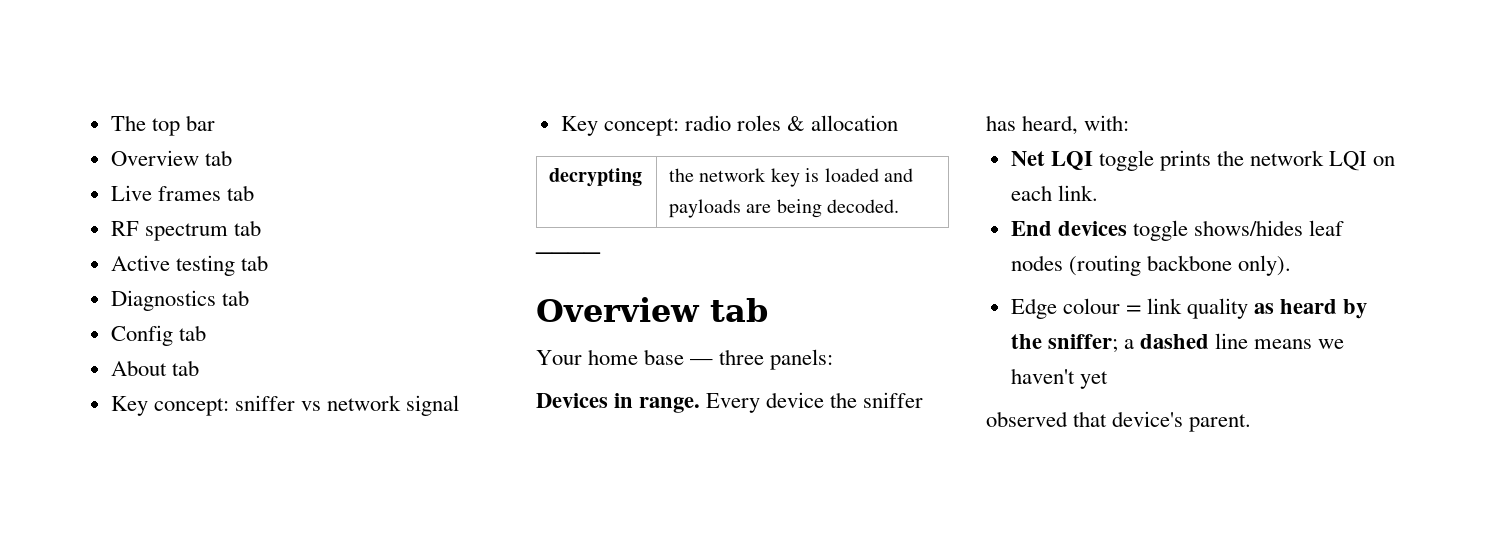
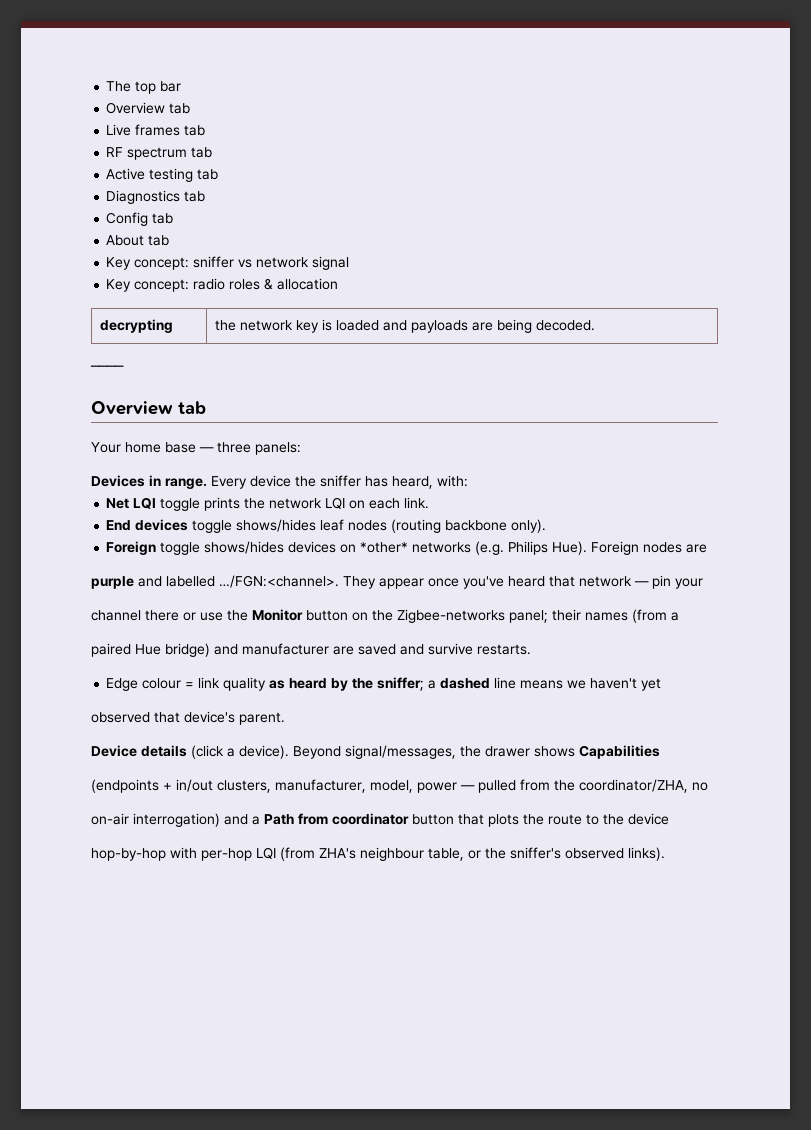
(1291, 265) none -> [106,541,708,555] [91,575,703,589] [91,609,679,623] [91,643,531,657] // Foreign toggle shows/hides devices on *other* networks (e.g. Philips Hue). Foreign nodes are // purple and labelled …/FGN:<channel>. They appear once you've heard that network — pin your // channel there or use the Monitor button on the Zigbee-networks panel; their names (from a // paired Hue bridge) and manufacturer are saved and survive restarts.
(1252, 423) none -> [91,745,660,759] [91,779,708,793] [91,813,669,827] [91,847,665,861] // Device details (click a device). Beyond signal/messages, the drawer shows Capabilities // (endpoints + in/out clusters, manufacturer, model, power — pulled from the coordinator/ZHA, no // on-air interrogation) and a Path from coordinator button that plots the route to the device // hop-by-hop with per-hop LQI (from ZHA's neighbour table, or the sniffer's observed links).

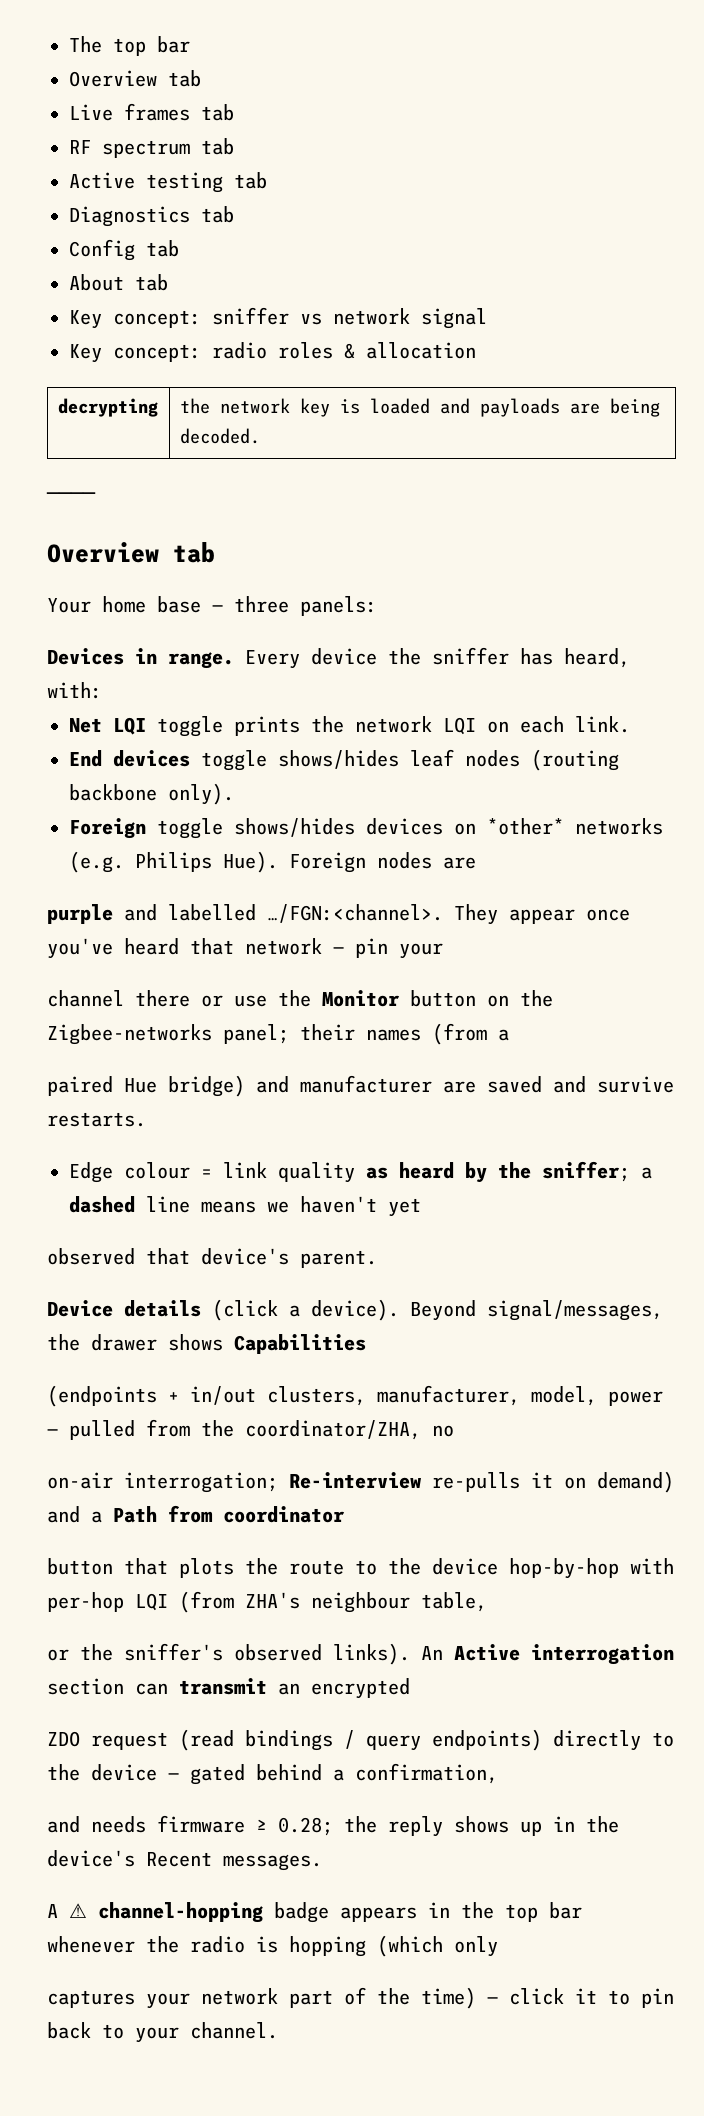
[133,813,220,827] interrogation) -> [124,1471,674,1493] interrogation; Re-interview re-pulls it on demand)
(409, 819) none -> (345, 1514) //
(669, 819) // -> (498, 1566) none
(464, 854) none -> (487, 1602) //
(665, 854) none -> [421,1644,674,1665] [47,1678,410,1699] [47,1729,674,1751] [47,1763,498,1785] [47,1815,619,1837] [47,1850,322,1871] [47,1902,582,1923] [47,1935,498,1957] [47,1987,674,2009] [47,2022,278,2043] An Active interrogation section can transmit an encrypted // ZDO request (read bindings / query endpoints) directly to the device — gated behind a confirmation, // and needs firmware ≥ 0.28; the reply shows up in the device's Recent messages. // A ⚠ channel-hopping badge appears in the top bar whenever the radio is hopping (which only // captures your network part of the time) — click it to pin back to your channel.

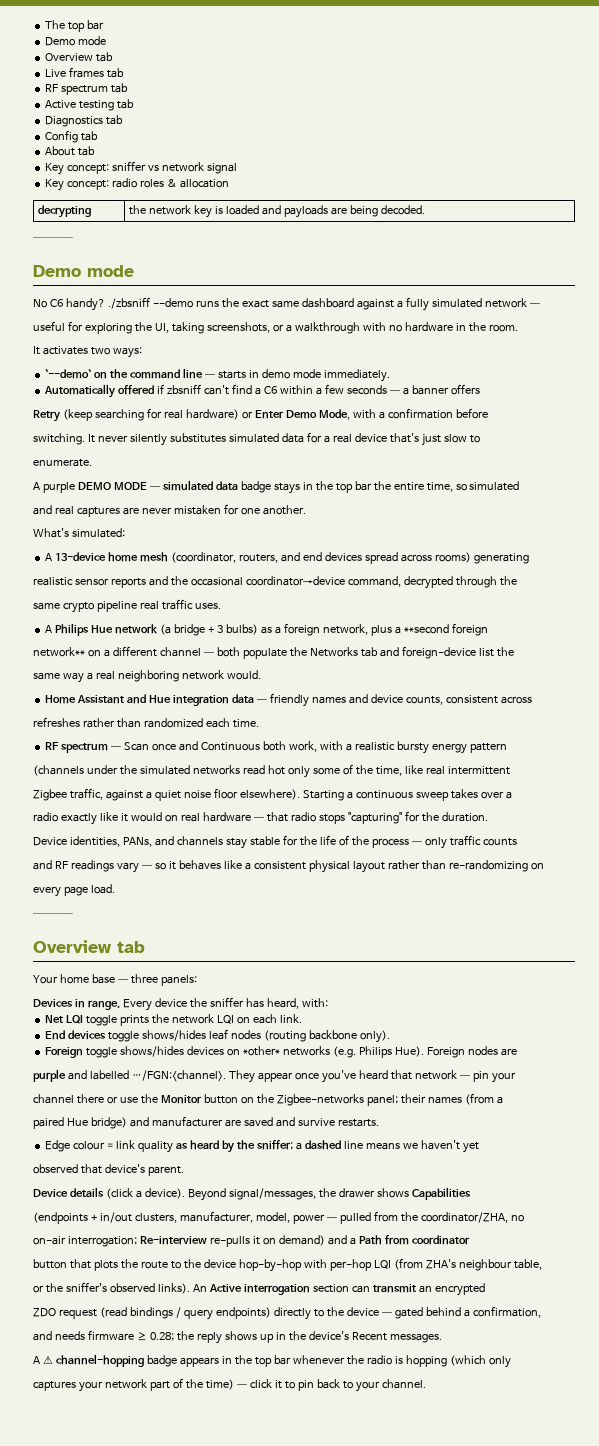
(190, 44) none -> [45,36,107,46] // Demo mode
(96, 496) none -> [33,265,134,277] [33,297,540,311] [33,321,518,334] [33,346,142,358] [45,368,390,382] [44,384,480,398] [33,408,488,422] [33,432,480,446] [33,459,92,467] [33,480,520,494] [33,504,306,517] [33,528,125,538] [45,552,529,564] [33,576,517,589] [33,599,221,613] [45,623,488,636] [33,646,514,659] [33,670,261,683] [45,693,532,707] [33,717,259,728] [45,741,507,754] [33,764,510,778] [33,788,512,801] [33,811,488,825] [33,835,517,849] [33,860,544,873] [33,884,115,897] [33,913,73,917] // Demo mode // No C6 handy? ./zbsniff --demo runs the exact same dashboard against a fully simulated network — // useful for exploring the UI, taking screenshots, or a walkthrough with no hardware in the room. // It activates two ways: // `--demo` on the command line — starts in demo mode immediately. // Automatically offered if zbsniff can't find a C6 within a few seconds — a banner offers // Retry (keep searching for real hardware) or Enter Demo Mode, with a confirmation before // switching. It never silently substitutes simulated data for a real device that's just slow to // enumerate. // A purple DEMO MODE — simulated data badge stays in the top bar the entire time, so simulated // and real captures are never mistaken for one another. // What's simulated: // A 13-device home mesh (coordinator, routers, and end devices spread across rooms) generating // realistic sensor reports and the occasional coordinator→device command, decrypted through the // same crypto pipeline real traffic uses. // A Philips Hue network (a bridge + 3 bulbs) as a foreign network, plus a **second foreign // network** on a different channel — both populate the Networks tab and foreign-device list the // same way a real neighboring network would. // Home Assistant and Hue integration data — friendly names and device counts, consistent across // refreshes rather than randomized each time. // RF spectrum — Scan once and Continuous both work, with a realistic bursty energy pattern // (channels under the simulated networks read hot only some of the time, like real intermittent // Zigbee traffic, against a quiet noise floor elsewhere). Starting a continuous sweep takes over a // radio exactly like it would on real hardware — that radio stops "capturing" for the duration. // Device identities, PANs, and channels stay stable for the life of the process — only traffic counts // and RF readings vary — so it behaves like a consistent physical layout rather than re-randomizing on // every page load. // ────

